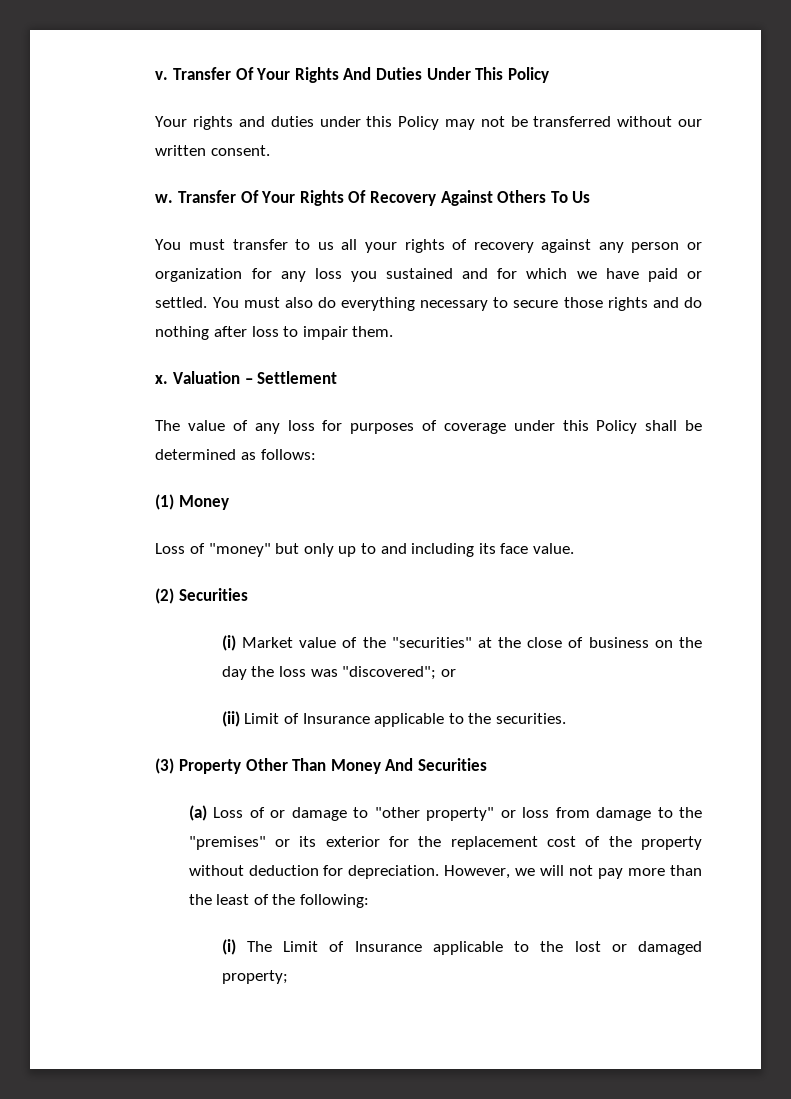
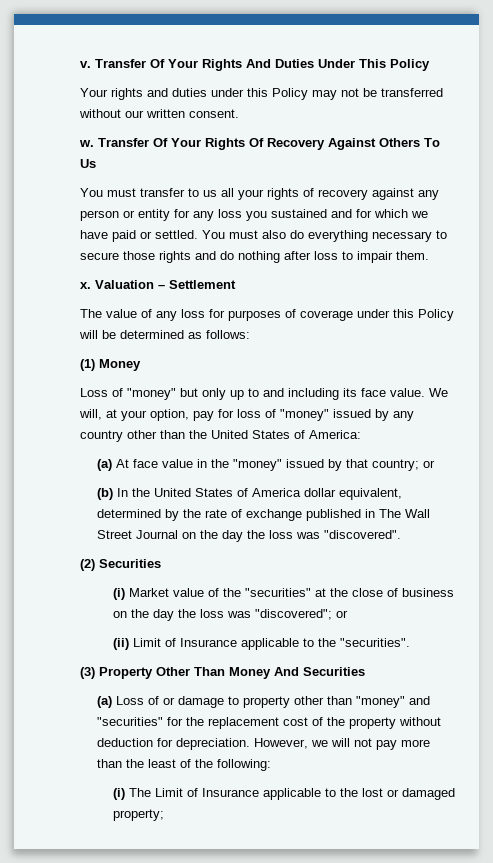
[155,268,243,282] organization -> [138,209,171,221] entity
[645,420,678,431] shall -> [79,330,99,339] will
(574, 548) none -> [429,388,449,397] [79,409,415,421] [80,430,362,442] [96,459,435,471] [96,488,402,500] [96,509,430,521] [96,530,401,542] We will, at your option, pay for loss of "money" issued by any country other than the United States of America: // (a) At face value in the "money" issued by that country; or // (b) In the United States of America dollar equivalent, determined by the rate of exchange published in The Wall Street Journal on the day the loss was "discovered".
[495,713,566,724] securities. -> [339,638,410,647] "securities".
[374,807,702,821] [188,836,380,850] "other property" or loss from damage to the "premises" or its exterior -> [242,696,430,708] [96,717,163,726] property other than "money" and "securities"

